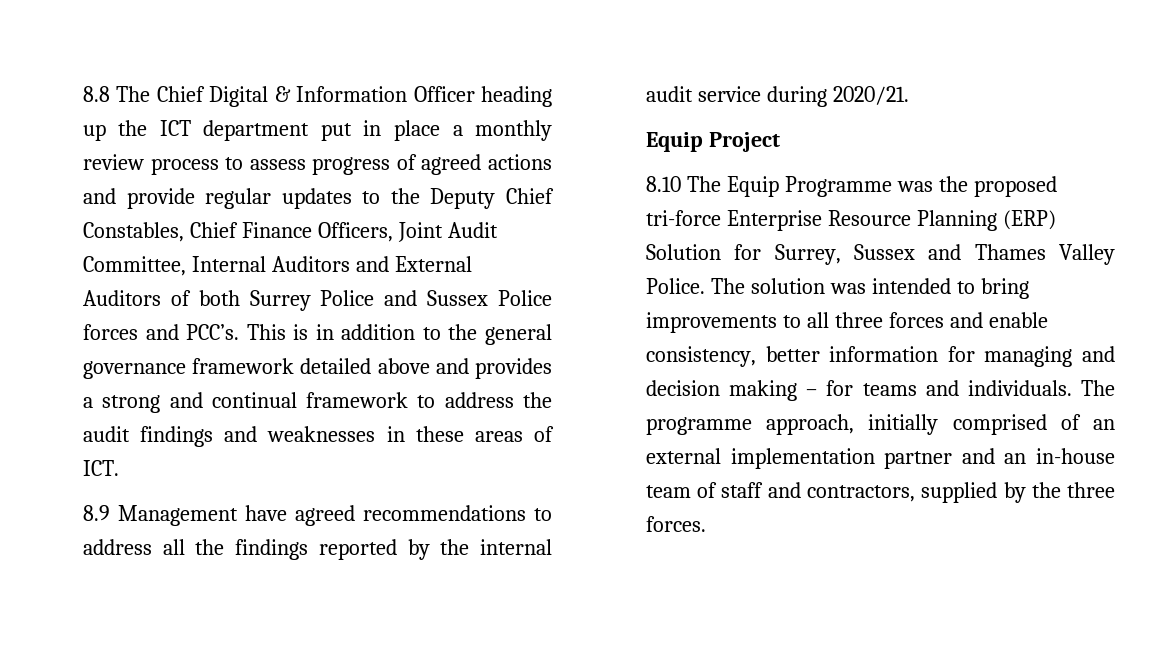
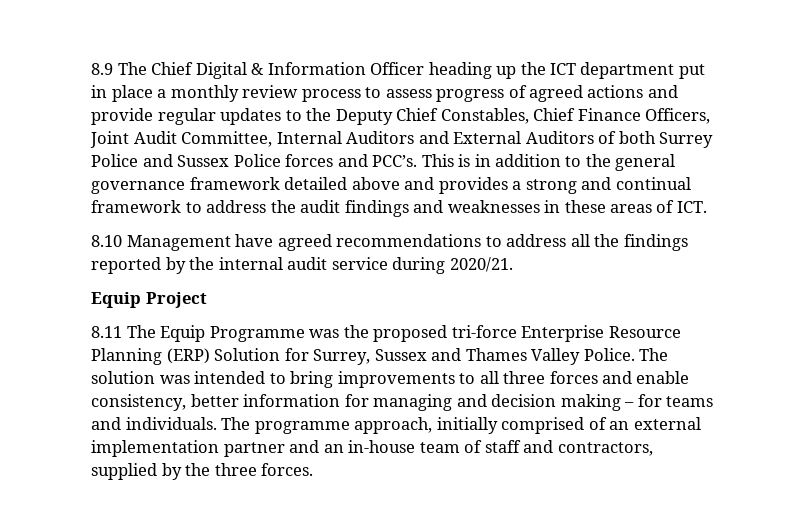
[82,86,110,102] 8.8 -> [91,63,114,75] 8.9
[82,505,110,521] 8.9 -> [91,235,123,247] 8.10
[645,176,681,192] 8.10 -> [91,326,123,338] 8.11

